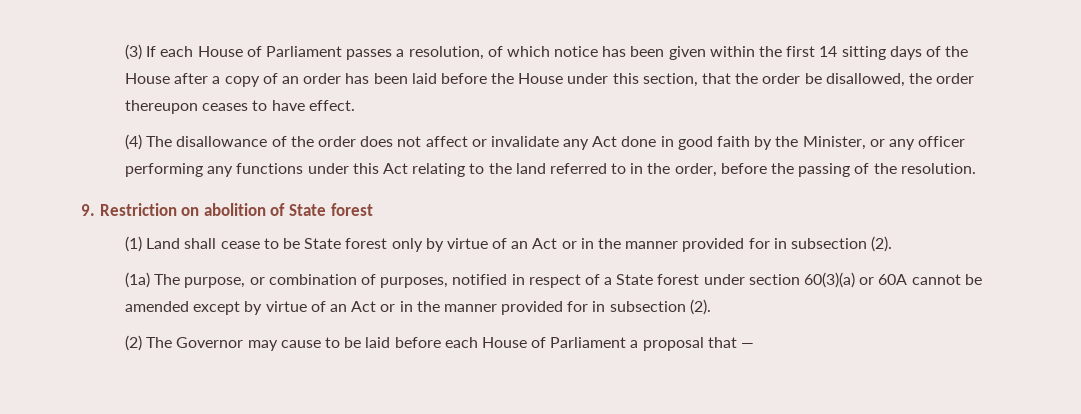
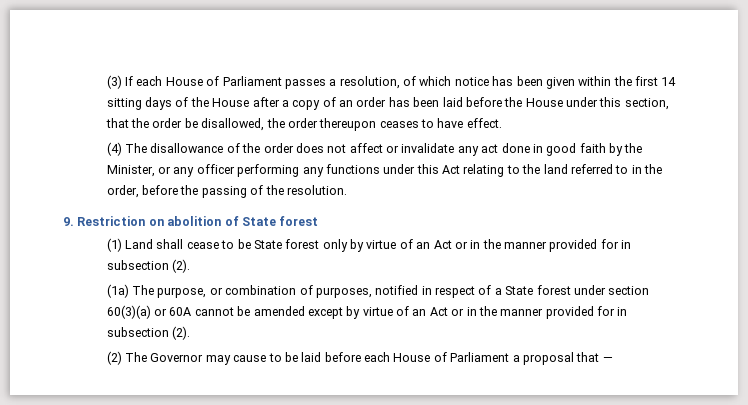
[592,136,618,147] Act -> [481,144,499,153] act

